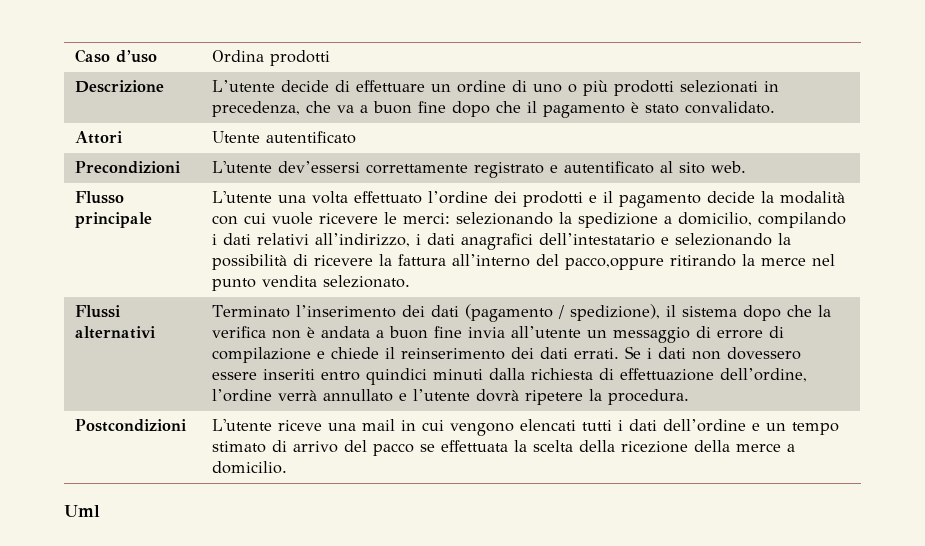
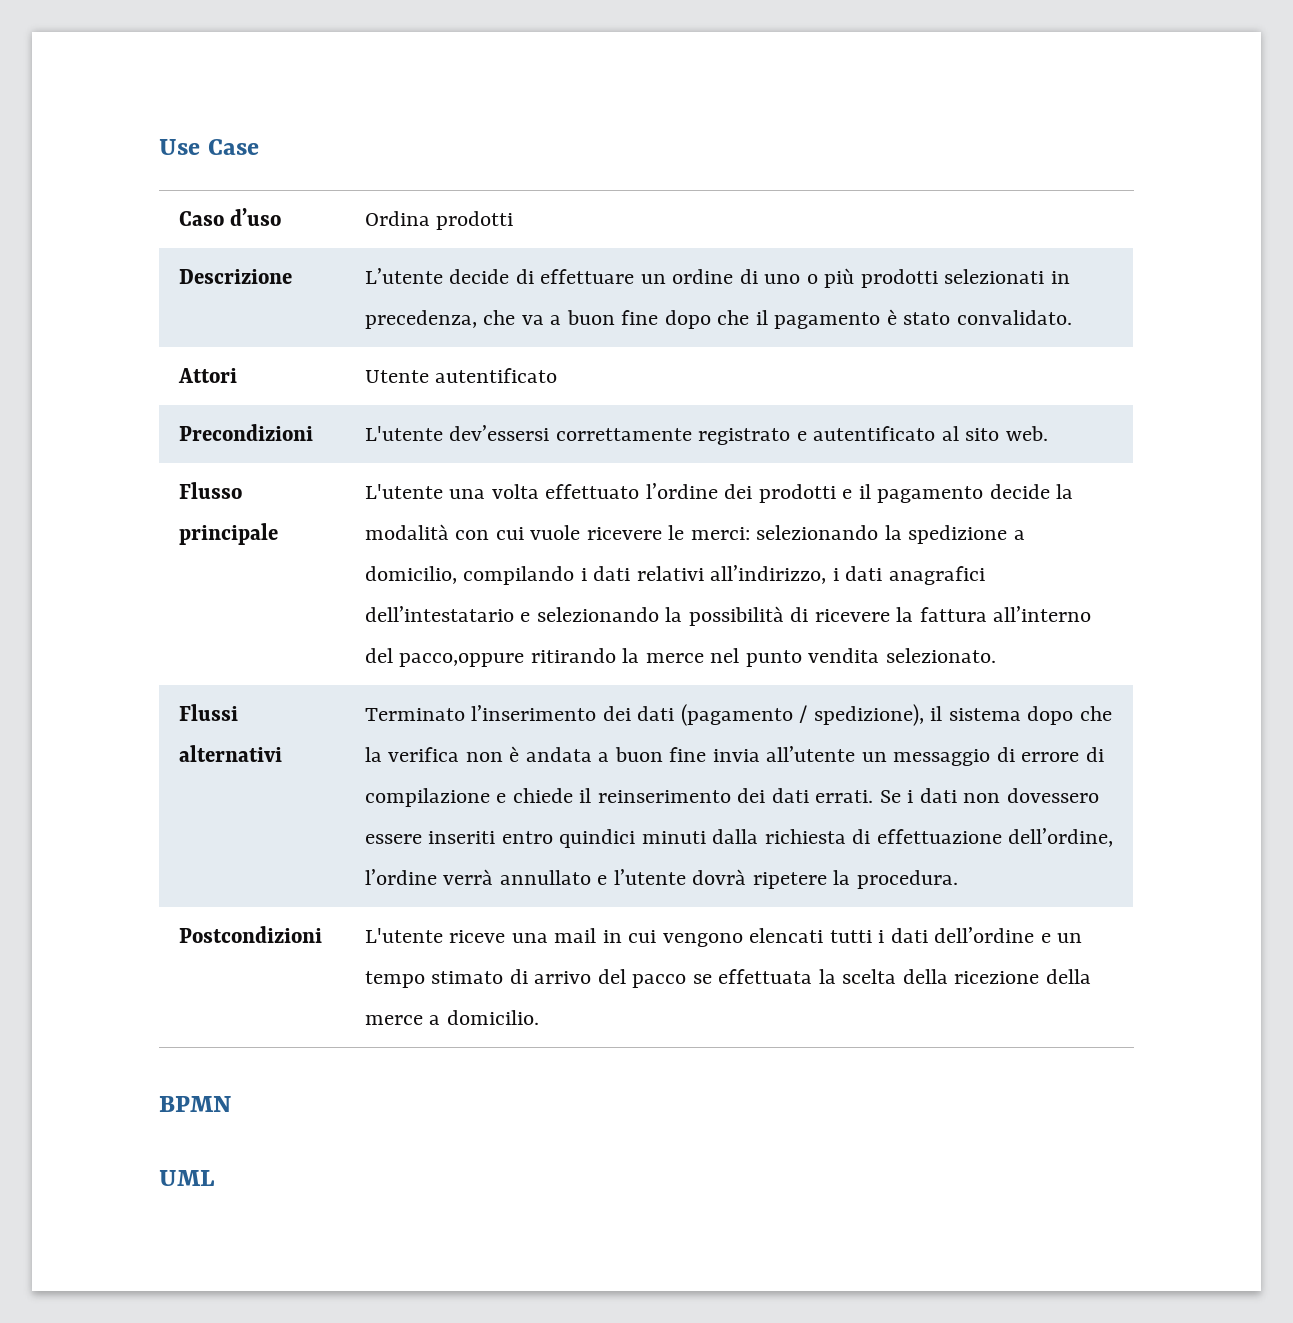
(75, 56) none -> [159,139,259,155] Use Case //
[64,505,100,517] Uml -> [159,1096,231,1112] [159,1170,214,1186] BPMN // UML

